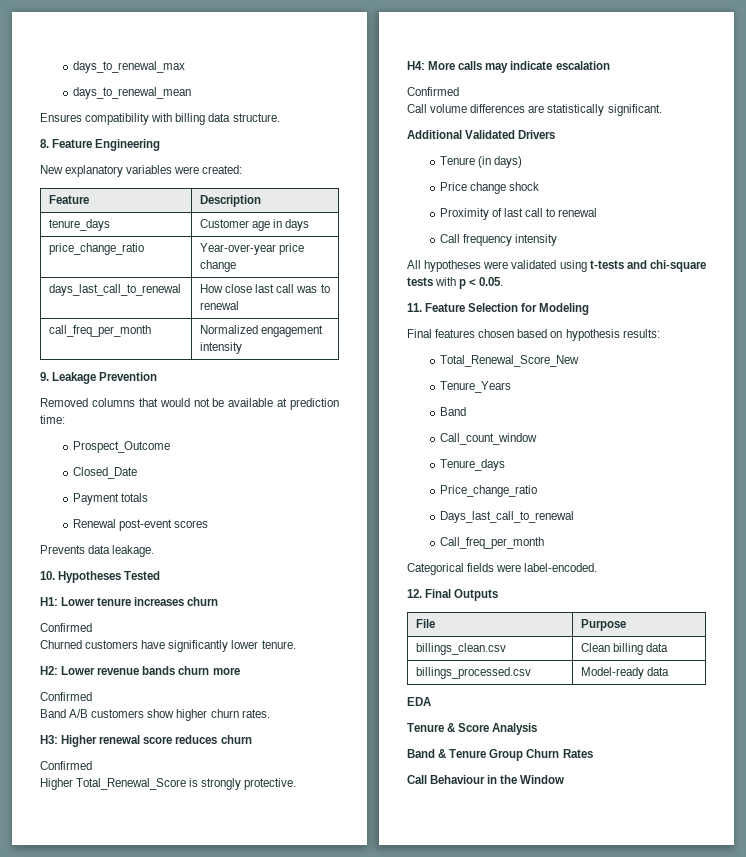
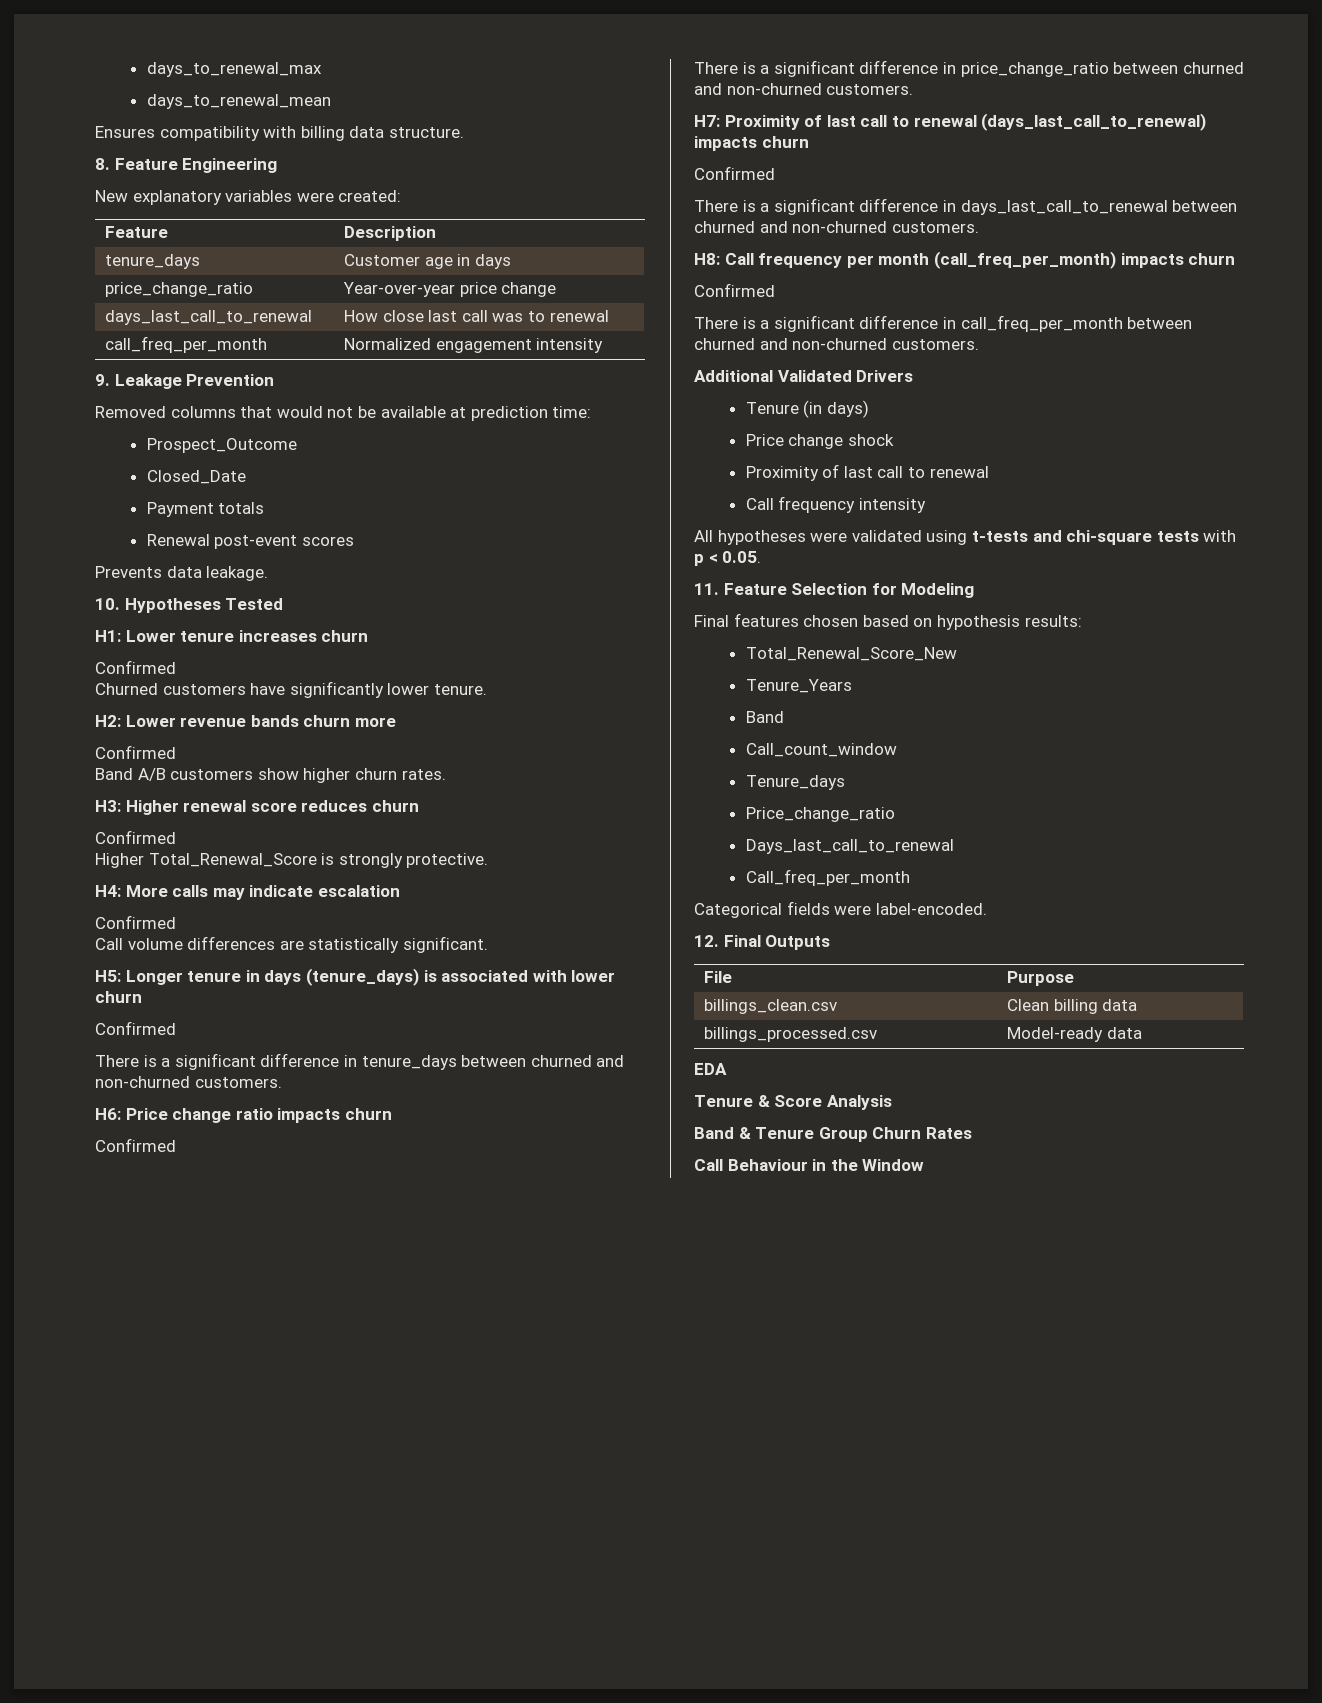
(662, 110) none -> [95,968,616,986] [95,991,142,1003] [95,1021,176,1035] [95,1053,625,1070] [95,1076,282,1088] [95,1108,392,1123] [95,1138,176,1152] [694,60,1244,77] [694,83,914,95] [694,113,1207,131] [694,136,809,151] [694,166,775,180] [694,198,1238,215] [694,221,979,233] [694,251,1236,269] [694,283,775,297] [694,315,1193,332] [694,338,979,350] // H5: Longer tenure in days (tenure_days) is associated with lower churn // Confirmed // There is a significant difference in tenure_days between churned and non-churned customers. // H6: Price change ratio impacts churn // Confirmed // There is a significant difference in price_change_ratio between churned and non-churned customers. // H7: Proximity of last call to renewal (days_last_call_to_renewal) impacts churn // Confirmed // There is a significant difference in days_last_call_to_renewal between churned and non-churned customers. // H8: Call frequency per month (call_freq_per_month) impacts churn // Confirmed // There is a significant difference in call_freq_per_month between churned and non-churned customers.

